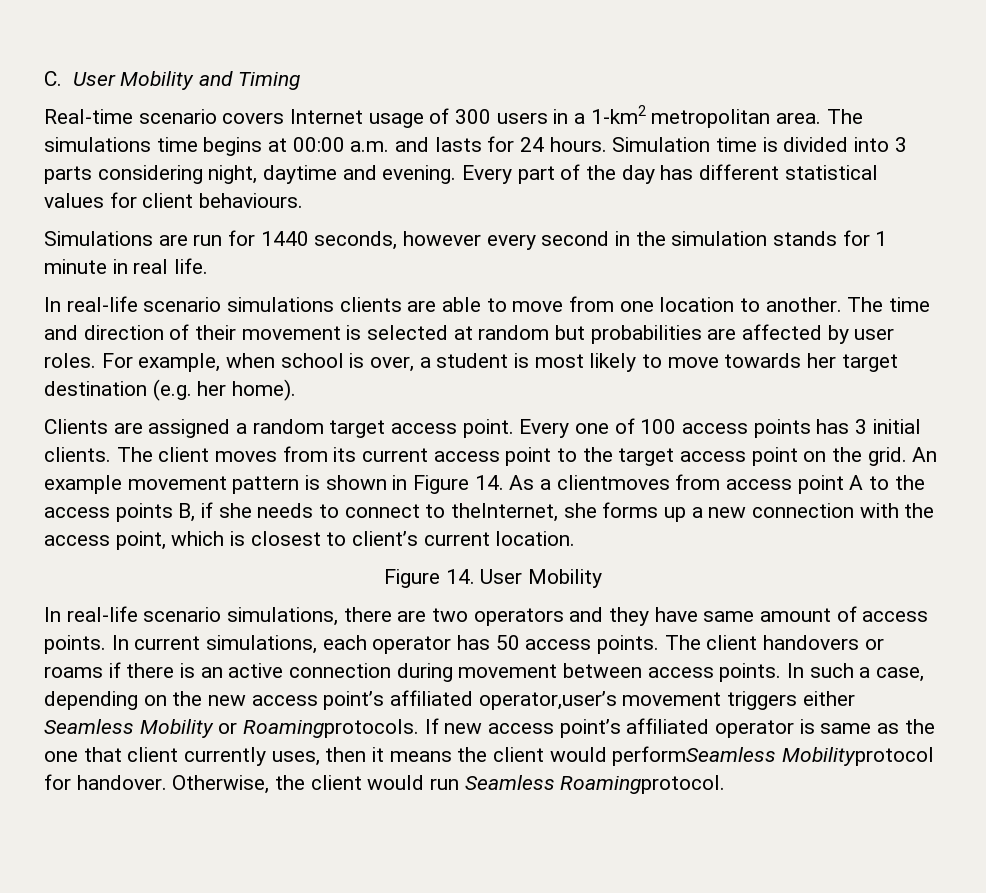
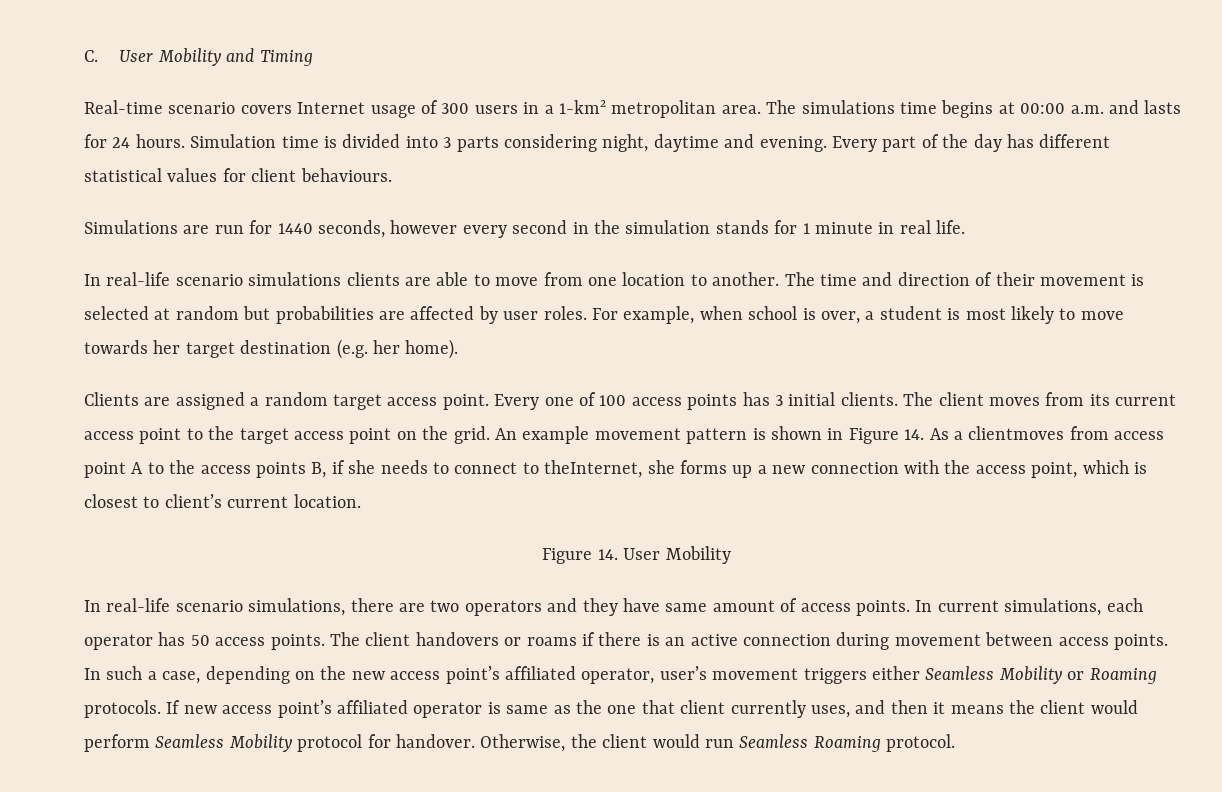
[478,691,617,710] operator,user’s -> [581,666,707,684] operator, user’s
[243,719,420,738] Roamingprotocols. -> [1089,668,1157,684] [84,700,161,718] Roaming protocols.
(320, 758) none -> [855,700,886,714] and
[612,746,935,766] performSeamless Mobilityprotocol -> [84,734,363,752] perform Seamless Mobility protocol
[560,775,726,794] Roamingprotocol. -> [813,734,956,752] Roaming protocol.

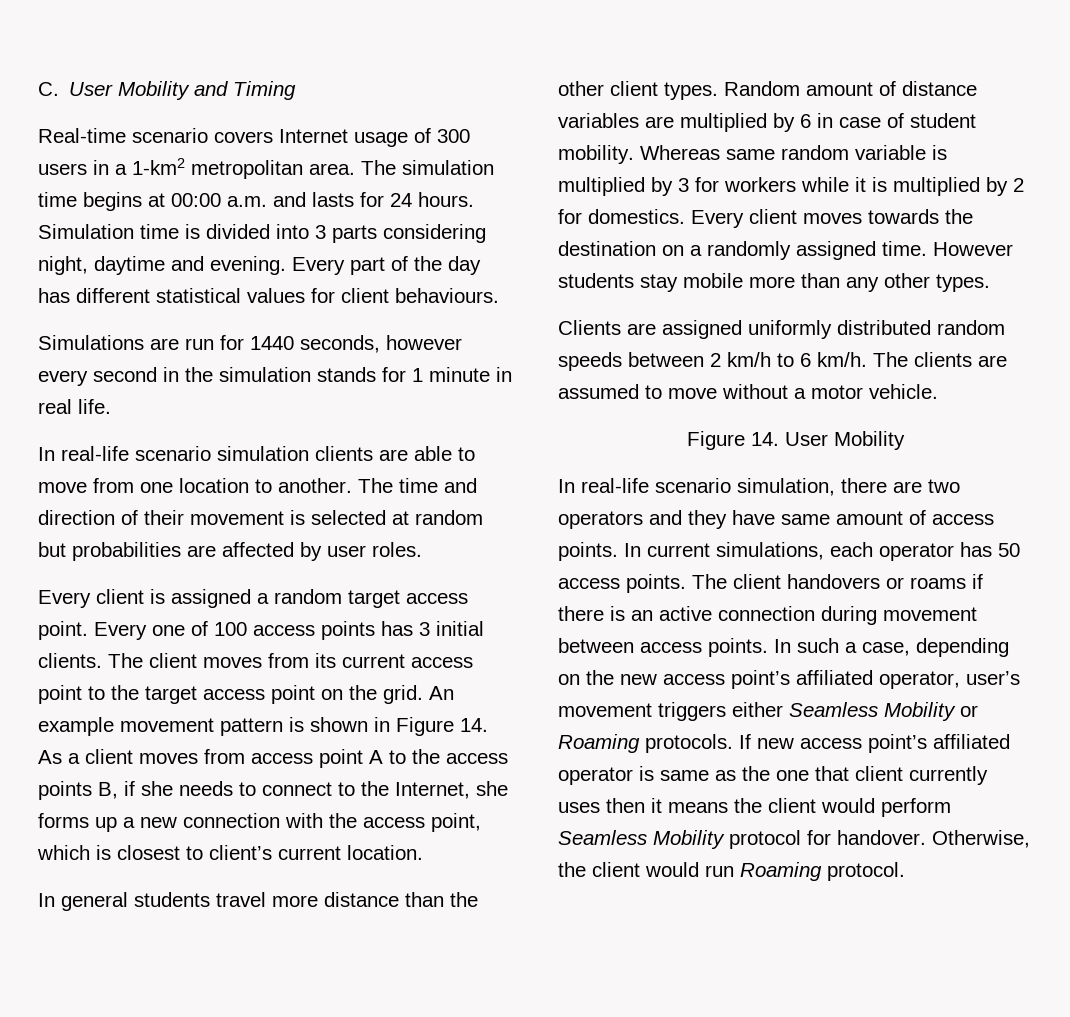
[801,100,895,114] simulations -> [402,160,494,175] simulation
[248,272,342,286] simulations -> [217,446,309,461] simulation
[591,306,1124,324] [84,339,459,359] [84,392,171,406] For example, when school is over, a student is most likely to move towards her target destination (e.g. her home). // Clients are -> [38,589,165,608] // Every client is
[968,426,1065,440] clientmoves -> [85,749,198,764] client moves
[544,460,643,478] theInternet, -> [361,781,470,799] the Internet,
(361, 501) none -> [38,892,478,911] [558,81,977,100] [558,113,976,132] [558,145,947,164] [558,177,1024,196] [558,209,973,228] [558,241,1013,260] [558,273,990,292] [558,320,1005,339] [558,352,1007,371] [558,384,938,399] // In general students travel more distance than the other client types. Random amount of distance variables are multiplied by 6 in case of student mobility. Whereas same random variable is multiplied by 3 for workers while it is multiplied by 2 for domestics. Every client moves towards the destination on a randomly assigned time. However students stay mobile more than any other types. // Clients are assigned uniformly distributed random speeds between 2 km/h to 6 km/h. The clients are assumed to move without a motor vehicle.
[248,598,346,616] simulations, -> [737,478,835,496] simulation,
[810,700,886,718] uses, and -> [558,802,600,813] uses
[739,734,809,748] Seamless -> (734, 871) none

